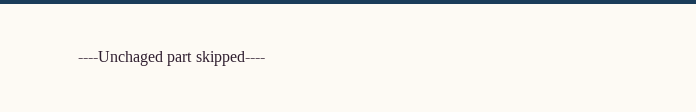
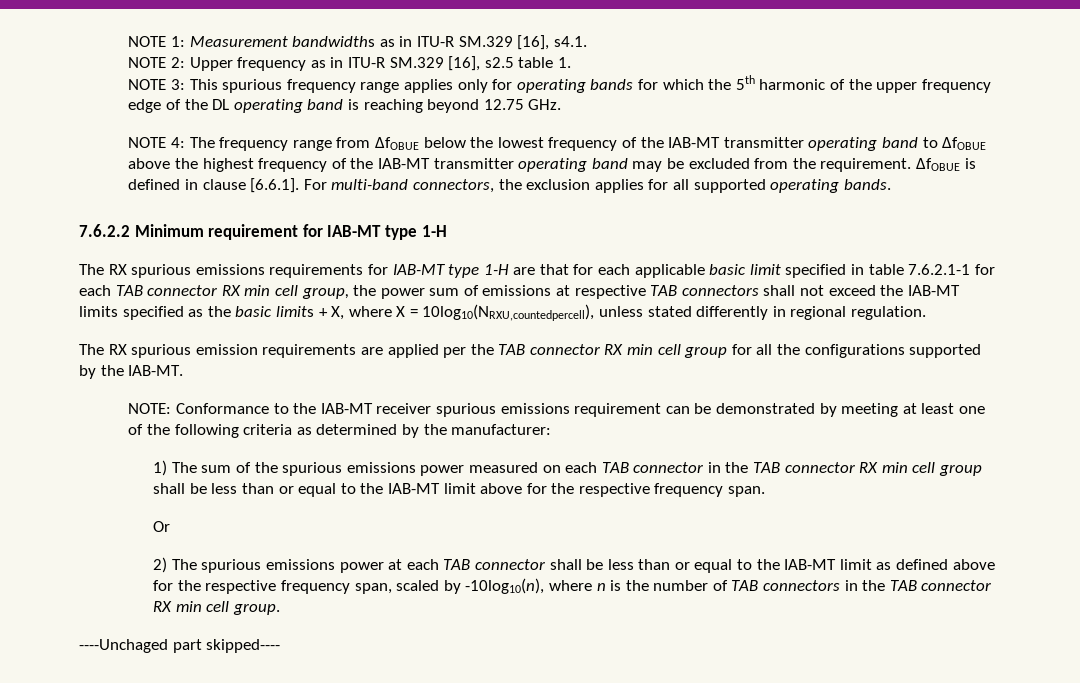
(78, 58) none -> [128,35,587,50] [128,56,571,71] [128,75,991,93] [128,99,562,113] [128,137,987,151] [128,158,976,172] [128,178,891,193] [79,224,447,240] [79,264,995,278] [79,285,960,299] [79,304,927,321] [79,344,982,358] [79,365,184,379] [128,403,985,417] [128,424,552,438] [153,460,983,476] [153,483,766,497] [153,521,171,532] [153,557,995,573] [153,578,992,594] [153,601,280,615] NOTE 1: Measurement bandwidths as in ITU-R SM.329 [16], s4.1. // NOTE 2: Upper frequency as in ITU-R SM.329 [16], s2.5 table 1. // NOTE 3: This spurious frequency range applies only for operating bands for which the 5th harmonic of the upper frequency edge of the DL operating band is reaching beyond 12.75 GHz. // NOTE 4: The frequency range from ΔfOBUE below the lowest frequency of the IAB-MT transmitter operating band to ΔfOBUE above the highest frequency of the IAB-MT transmitter operating band may be excluded from the requirement. ΔfOBUE is defined in clause [6.6.1]. For multi-band connectors, the exclusion applies for all supported operating bands. // 7.6.2.2 Minimum requirement for IAB-MT type 1-H // The RX spurious emissions requirements for IAB-MT type 1-H are that for each applicable basic limit specified in table 7.6.2.1-1 for each TAB connector RX min cell group, the power sum of emissions at respective TAB connectors shall not exceed the IAB-MT limits specified as the basic limits + X, where X = 10log10(NRXU,countedpercell), unless stated differently in regional regulation. // The RX spurious emission requirements are applied per the TAB connector RX min cell group for all the configurations supported by the IAB-MT. // NOTE: Conformance to the IAB-MT receiver spurious emissions requirement can be demonstrated by meeting at least one of the following criteria as determined by the manufacturer: // 1) The sum of the spurious emissions power measured on each TAB connector in the TAB connector RX min cell group shall be less than or equal to the IAB-MT limit above for the respective frequency span. // Or // 2) The spurious emissions power at each TAB connector shall be less than or equal to the IAB-MT limit as defined above for the respective frequency span, scaled by -10log10(n), where n is the number of TAB connectors in the TAB connector RX min cell group. //

